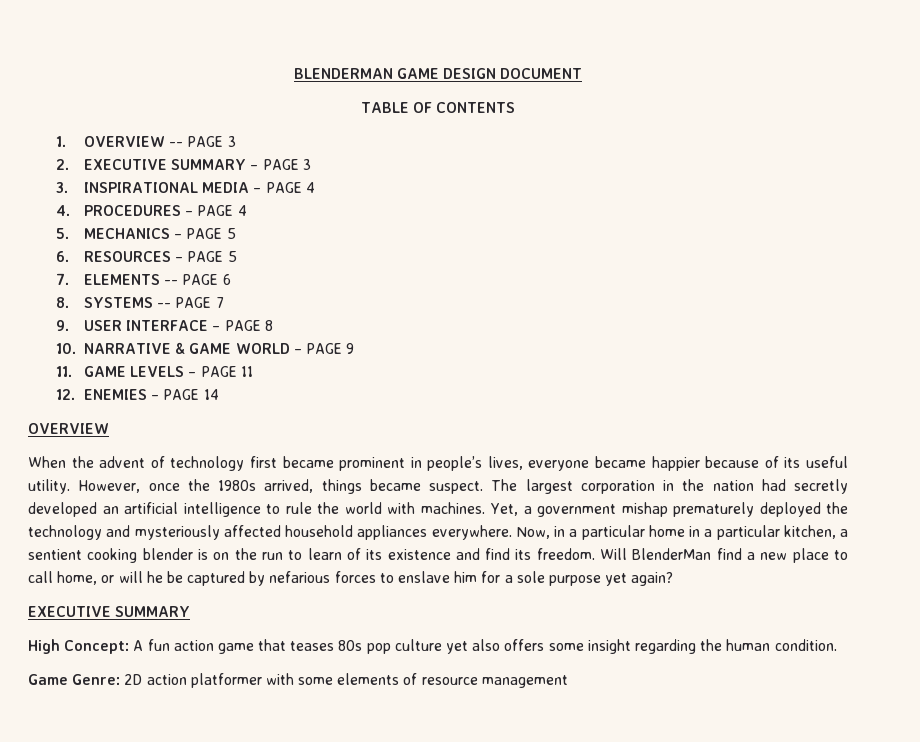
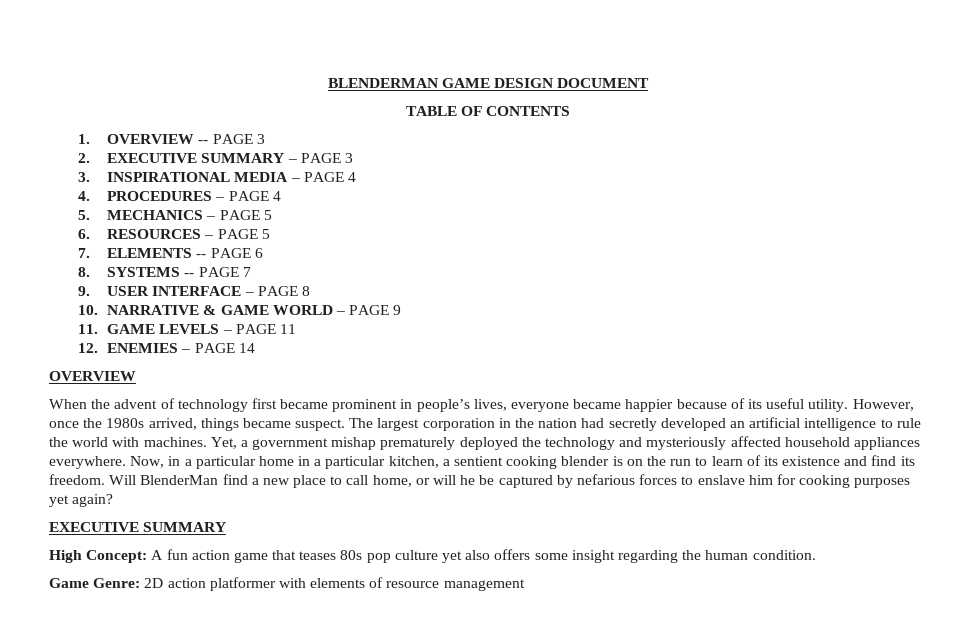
[504,571,601,586] a sole purpose -> [799,475,911,488] cooking purposes
[298,677,334,685] some -> (306, 583) none

